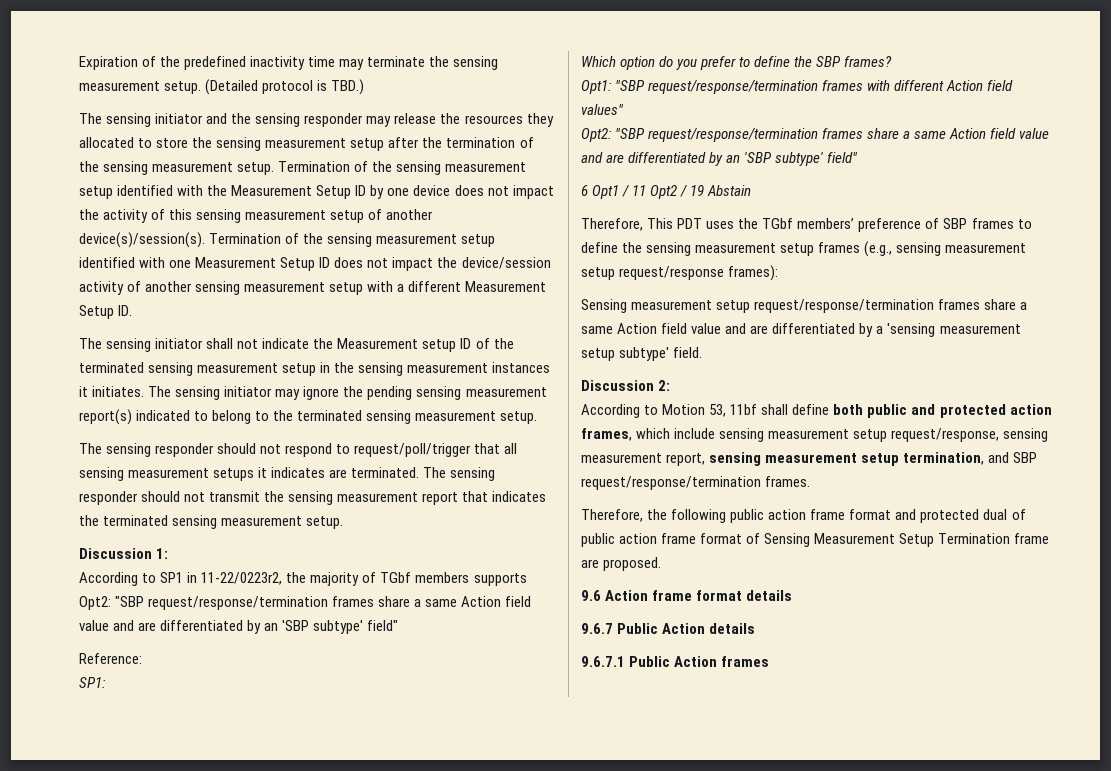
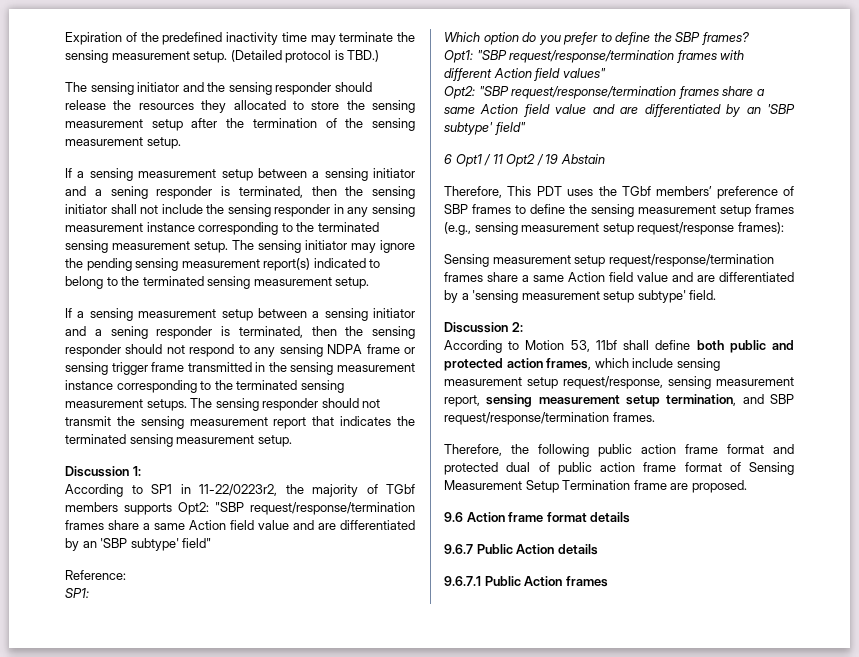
[366,116,392,127] may -> [334,82,372,92] should
[278,161,527,175] [79,185,554,199] [79,209,434,223] [79,232,496,248] [79,257,551,271] [79,281,547,295] [79,305,133,319] [79,338,514,352] [79,362,551,376] [79,386,145,397] Termination of the sensing measurement setup identified with the Measurement Setup ID by one device does not impact the activity of this sensing measurement setup of another device(s)/session(s). Termination of the sensing measurement setup identified with one Measurement Setup ID does not impact the device/session activity of another sensing measurement setup with a different Measurement Setup ID. // The sensing initiator shall not indicate the Measurement setup ID of the terminated sensing measurement setup in the sensing measurement instances it initiates. -> [65,168,415,181] [65,186,415,199] [65,204,415,217] [65,222,379,235] [65,240,228,253] // If a sensing measurement setup between a sensing initiator and a sening responder is terminated, then the sensing initiator shall not include the sensing responder in any sensing measurement instance corresponding to the terminated sensing measurement setup.
[79,443,102,454] The -> [65,308,415,321] [65,326,364,339] If a sensing measurement setup between a sensing initiator and a sening responder is terminated, then the
[354,443,518,457] [79,467,420,481] request/poll/trigger that all sensing measurement setups it indicates are terminated. -> [254,344,416,357] [65,362,415,375] [65,380,344,393] [65,399,187,411] any sensing NDPA frame or sensing trigger frame transmitted in the sensing measurement instance corresponding to the terminated sensing measurement setups.

